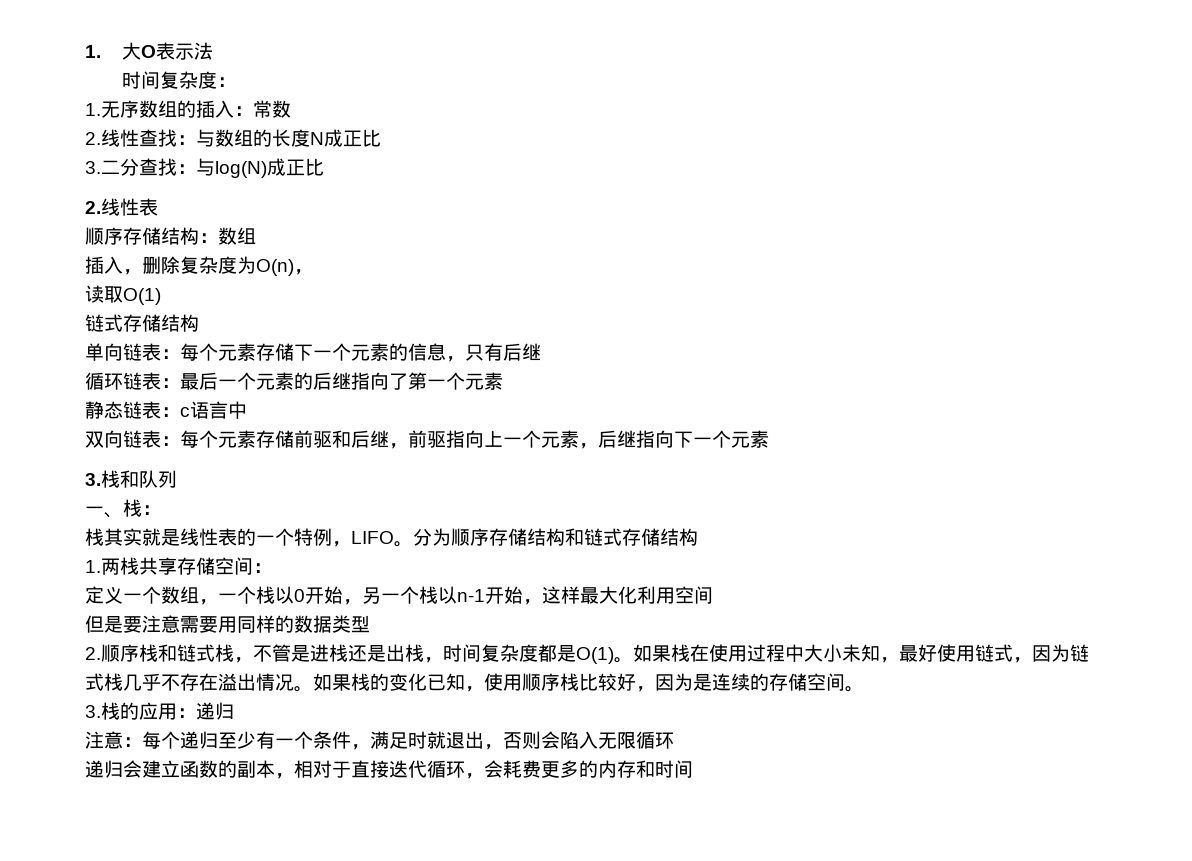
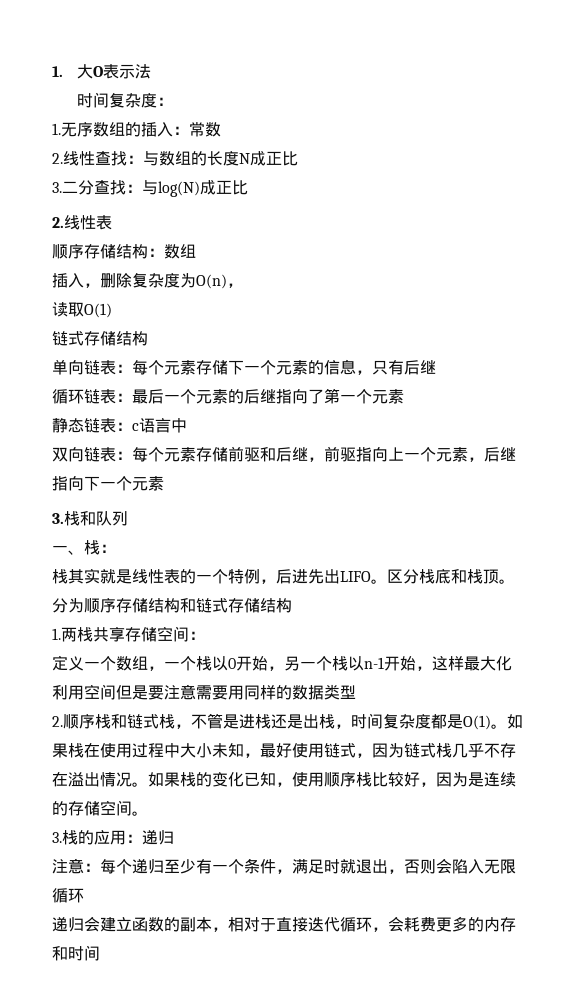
[351,531,394,544] LIFO -> [276,569,499,584] 后进先出LIFO。区分栈底和栈顶
(713, 595) // -> (116, 692) none

